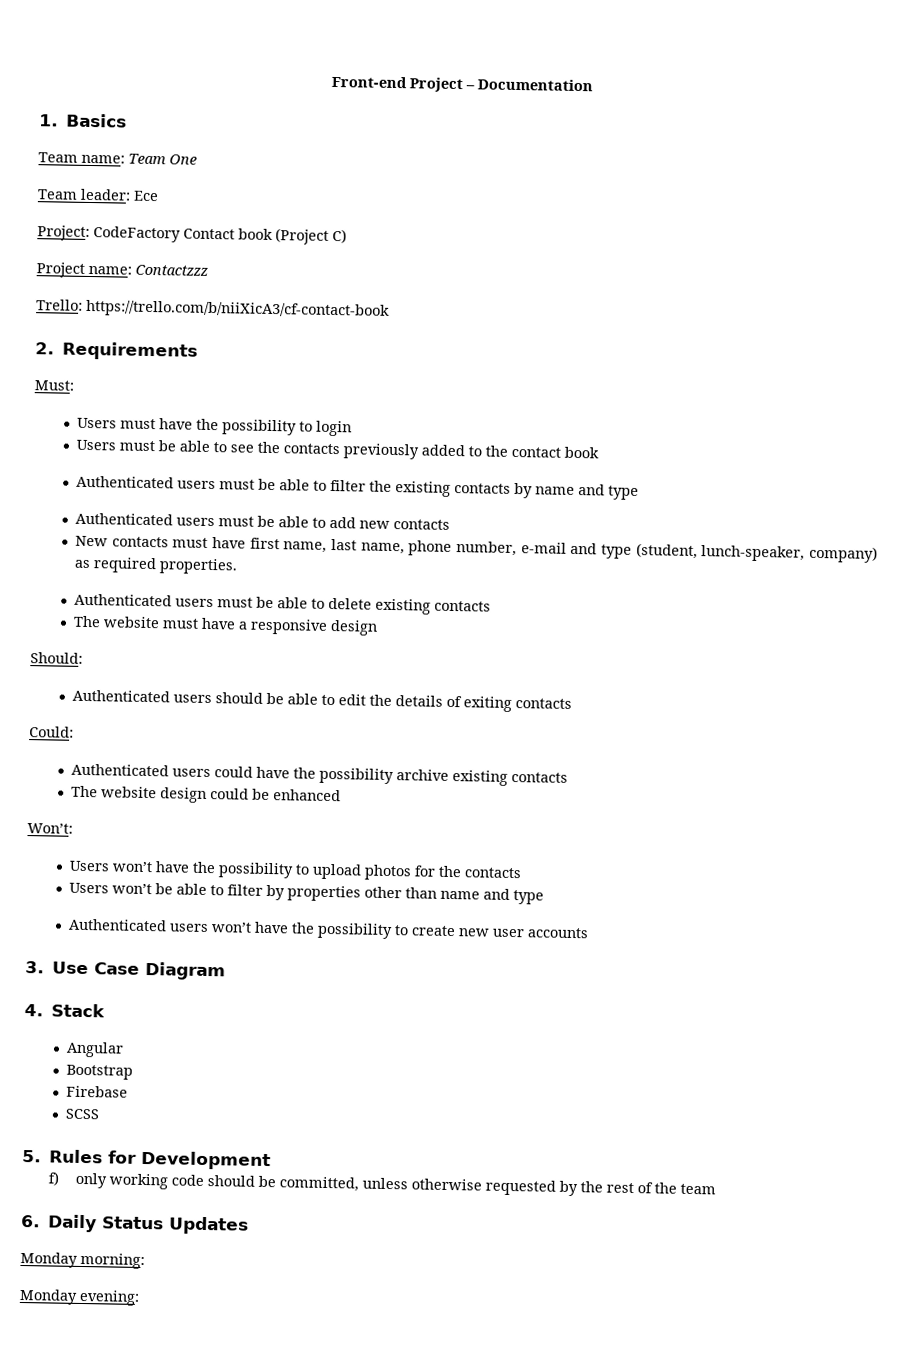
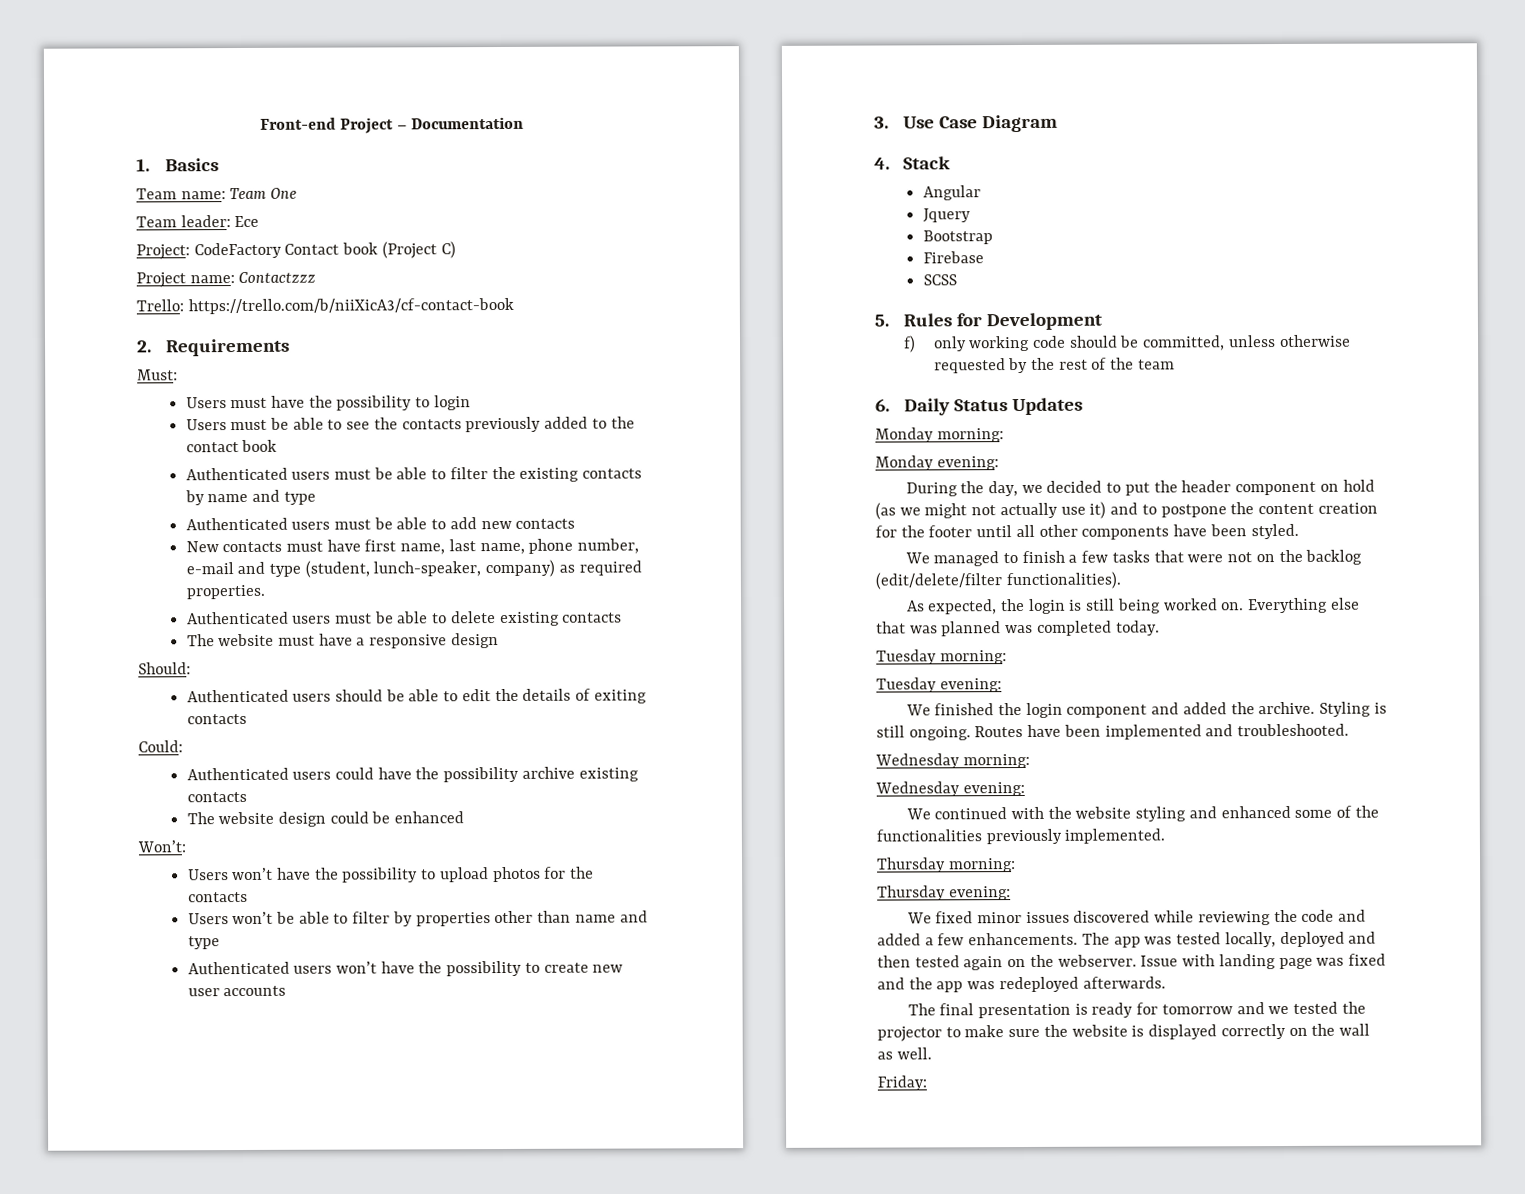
(124, 1049) none -> [922,208,971,223] // Jquery
(140, 1297) none -> [905,479,1375,497] [875,501,1378,520] [875,523,1299,540] [904,549,1363,567] [875,571,1121,590] [906,597,1360,615] [876,620,1160,637] [876,649,1007,665] [876,677,1002,693] [905,701,1387,718] [876,723,1350,741] [875,753,1030,769] [875,781,1025,797] [905,805,1379,822] [876,828,1166,845] [877,857,1016,873] [877,885,1011,901] [906,909,1367,926] [877,931,1377,948] [877,953,1386,971] [877,976,1166,993] [907,1001,1366,1019] [877,1023,1370,1042] [877,1047,932,1060] [877,1075,927,1091] // During the day, we decided to put the header component on hold (as we might not actually use it) and to postpone the content creation for the footer until all other components have been styled. // We managed to finish a few tasks that were not on the backlog (edit/delete/filter functionalities). // As expected, the login is still being worked on. Everything else that was planned was completed today. // Tuesday morning: // Tuesday evening: // We finished the login component and added the archive. Styling is still ongoing. Routes have been implemented and troubleshooted. // Wednesday morning: // Wednesday evening: // We continued with the website styling and enhanced some of the functionalities previously implemented. // Thursday morning: // Thursday evening: // We fixed minor issues discovered while reviewing the code and added a few enhancements. The app was tested locally, deployed and then tested again on the webserver. Issue with landing page was fixed and the app was redeployed afterwards. // The final presentation is ready for tomorrow and we tested the projector to make sure the website is displayed correctly on the wall as well. // Friday:

